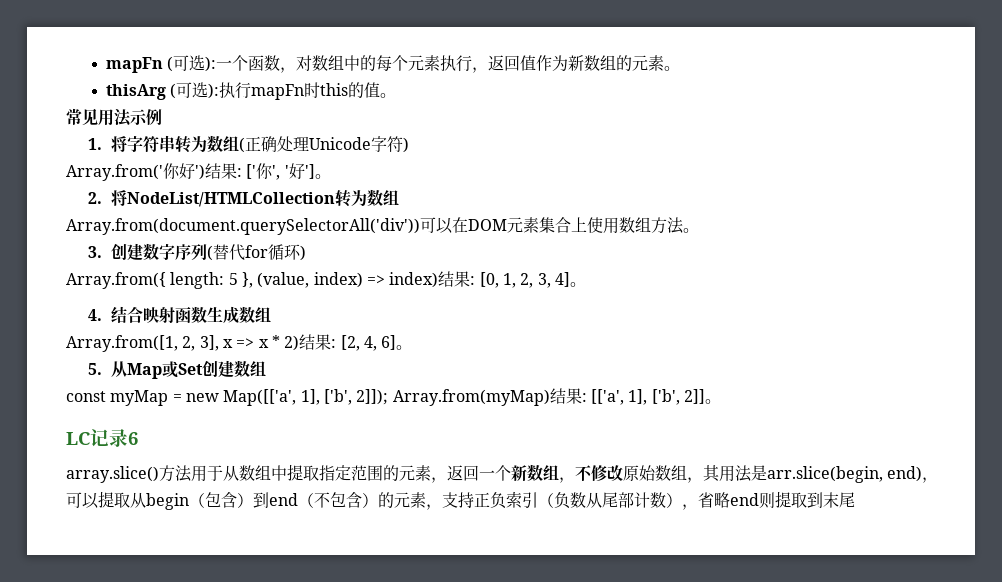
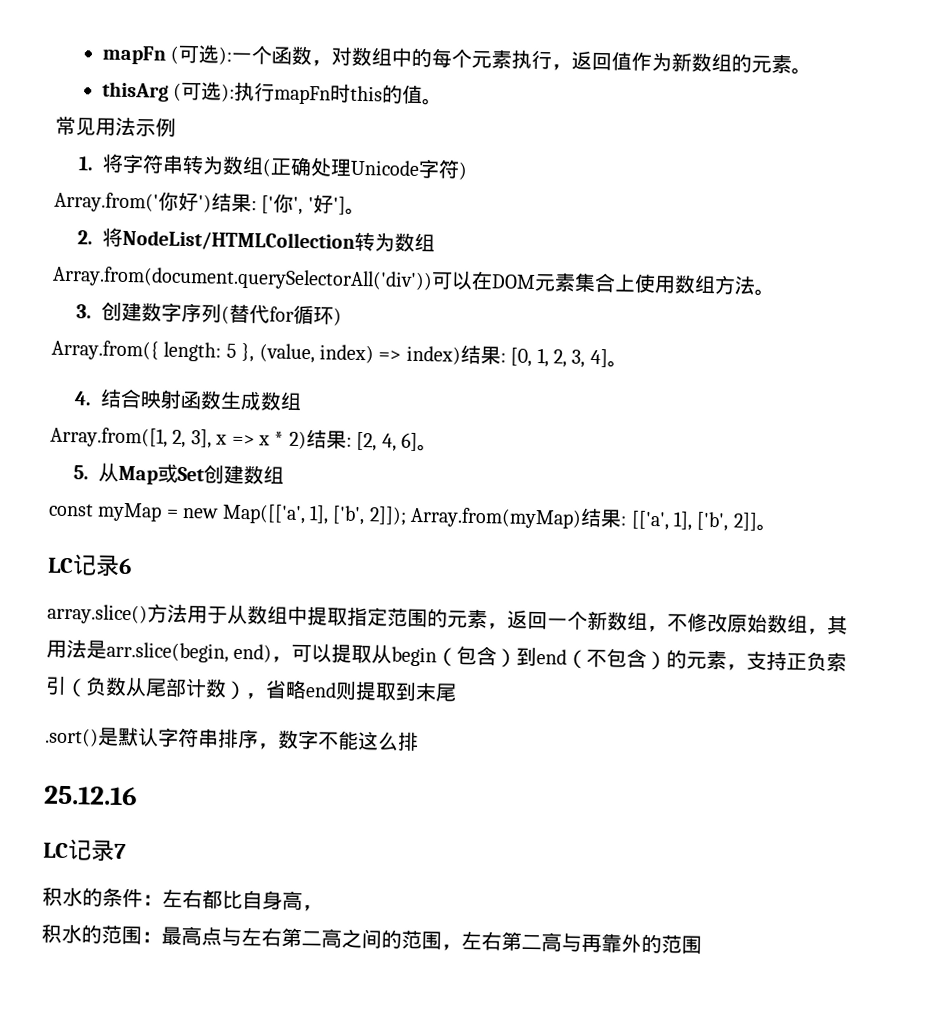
(855, 500) none -> [45,726,419,752] [44,785,138,806] [43,839,127,862] [42,886,323,912] [41,923,702,954] // .sort()是默认字符串排序，数字不能这么排 // 25.12.16 // LC记录7 // 积水的条件：左右都比自身高， // 积水的范围：最高点与左右第二高之间的范围，左右第二高与再靠外的范围

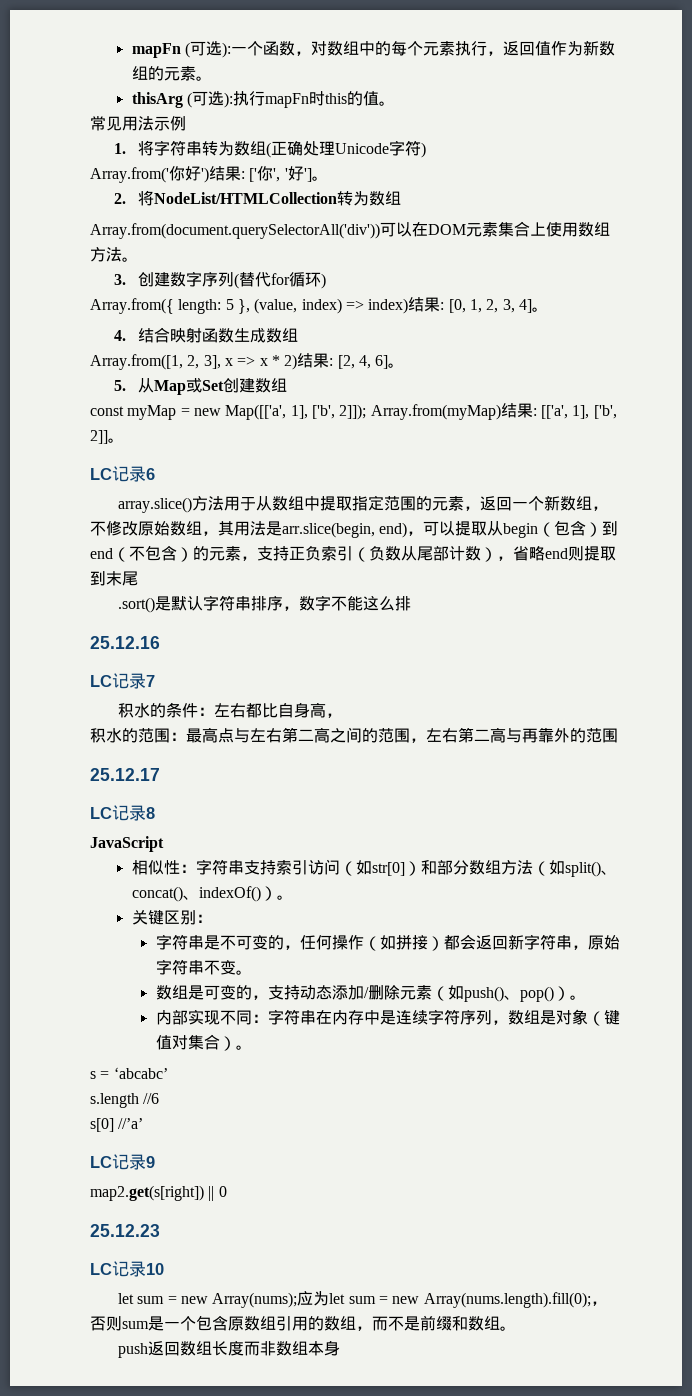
(702, 944) none -> [90,768,160,781] [90,805,155,821] [90,836,164,852] [131,859,617,877] [131,886,293,902] [131,910,212,925] [155,934,620,951] [155,959,252,975] [155,985,586,1002] [155,1009,620,1026] [155,1034,252,1051] [90,1067,168,1079] [90,1093,160,1108] [90,1118,144,1132] [90,1154,155,1170] [90,1185,227,1201] [90,1224,160,1237] [90,1261,164,1277] [118,1291,607,1308] [90,1315,516,1331] [118,1340,341,1358] // 25.12.17 // LC记录8 // JavaScript // 相似性：字符串支持索引访问（如str[0]）和部分数组方法（如split()、concat()、indexOf()）。 // 关键区别： // 字符串是不可变的，任何操作（如拼接）都会返回新字符串，原始字符串不变。 // 数组是可变的，支持动态添加/删除元素（如push()、pop()）。 // 内部实现不同：字符串在内存中是连续字符序列，数组是对象（键值对集合）。 // s = ‘abcabc’ // s.length //6 // s[0] //’a’ // LC记录9 // map2.get(s[right]) || 0 // 25.12.23 // LC记录10 // let sum = new Array(nums);应为let sum = new Array(nums.length).fill(0);，否则sum是一个包含原数组引用的数组，而不是前缀和数组。 // push返回数组长度而非数组本身

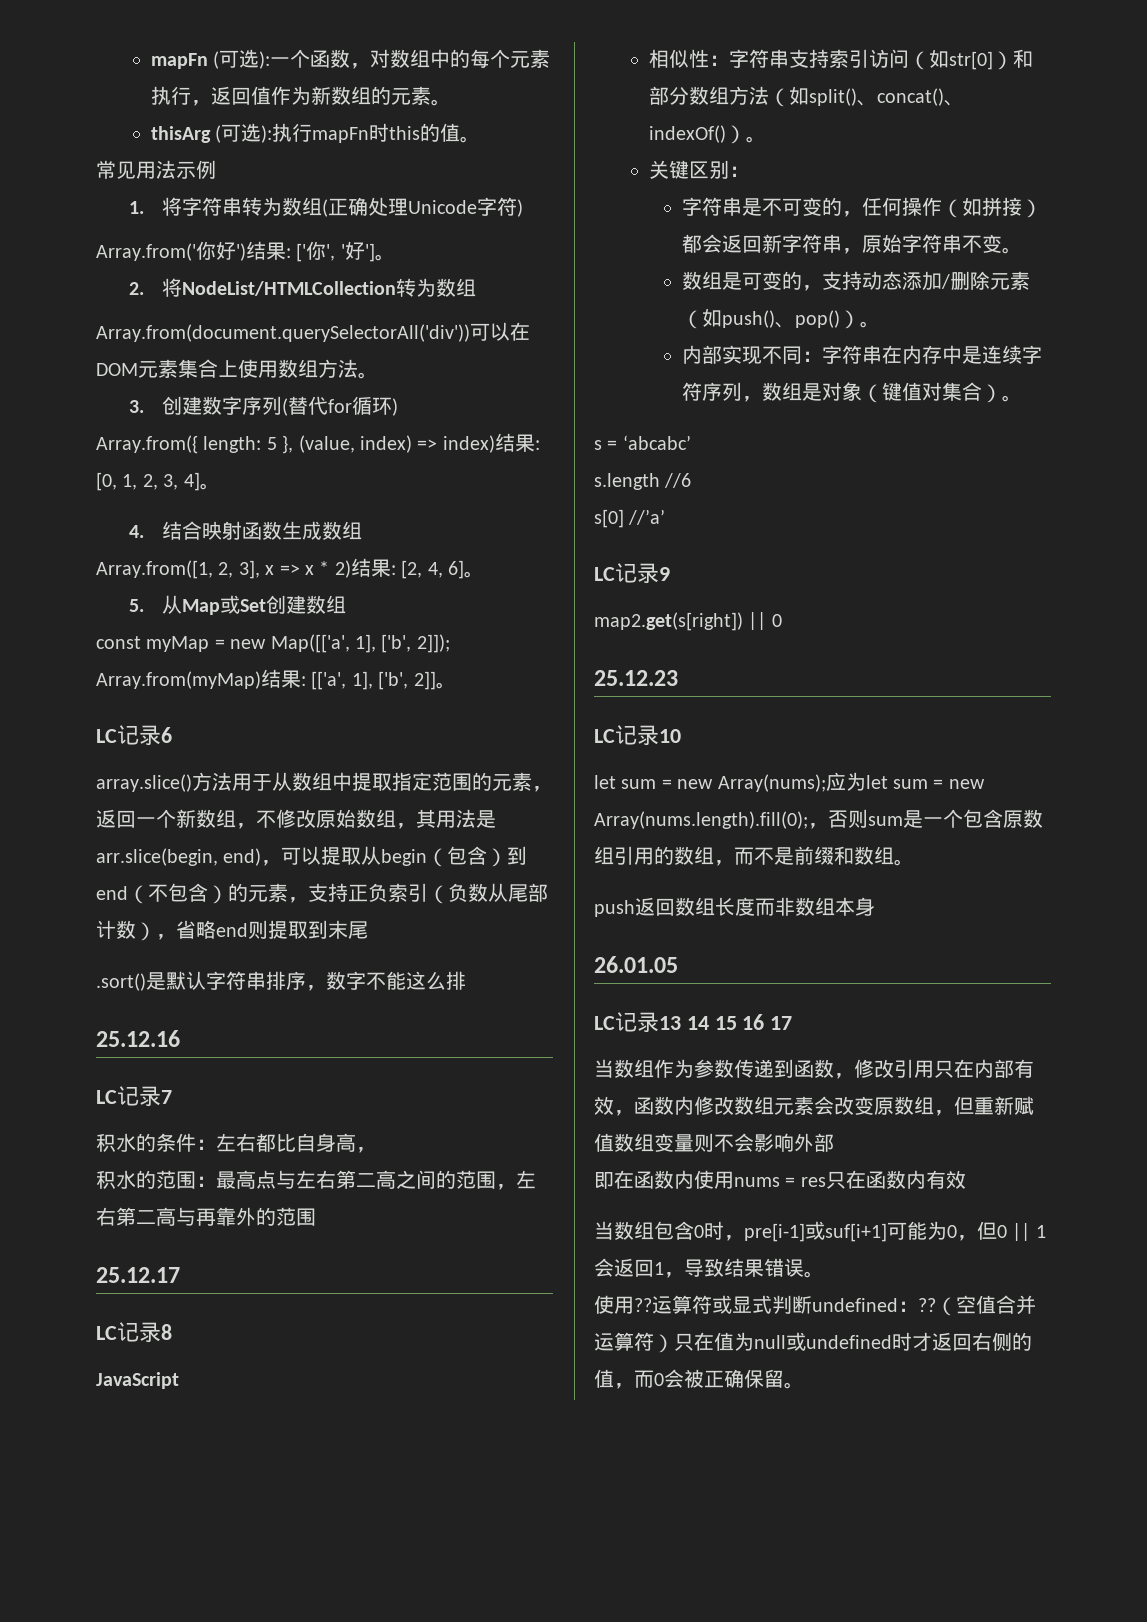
(341, 1348) none -> [594,956,678,973] [594,1012,793,1033] [594,1059,1034,1079] [594,1096,1034,1116] [594,1133,834,1152] [594,1170,966,1189] [594,1221,1046,1242] [594,1258,824,1278] [594,1295,1036,1316] [594,1332,1032,1353] [594,1369,804,1389] // 26.01.05 // LC记录13 14 15 16 17 // 当数组作为参数传递到函数，修改引用只在内部有效，函数内修改数组元素会改变原数组，但重新赋值数组变量则不会影响外部 // 即在函数内使用nums = res只在函数内有效 // 当数组包含0时，pre[i-1]或suf[i+1]可能为0，但0 || 1会返回1，导致结果错误。 // 使用??运算符或显式判断undefined：??（空值合并运算符）只在值为null或undefined时才返回右侧的值，而0会被正确保留。

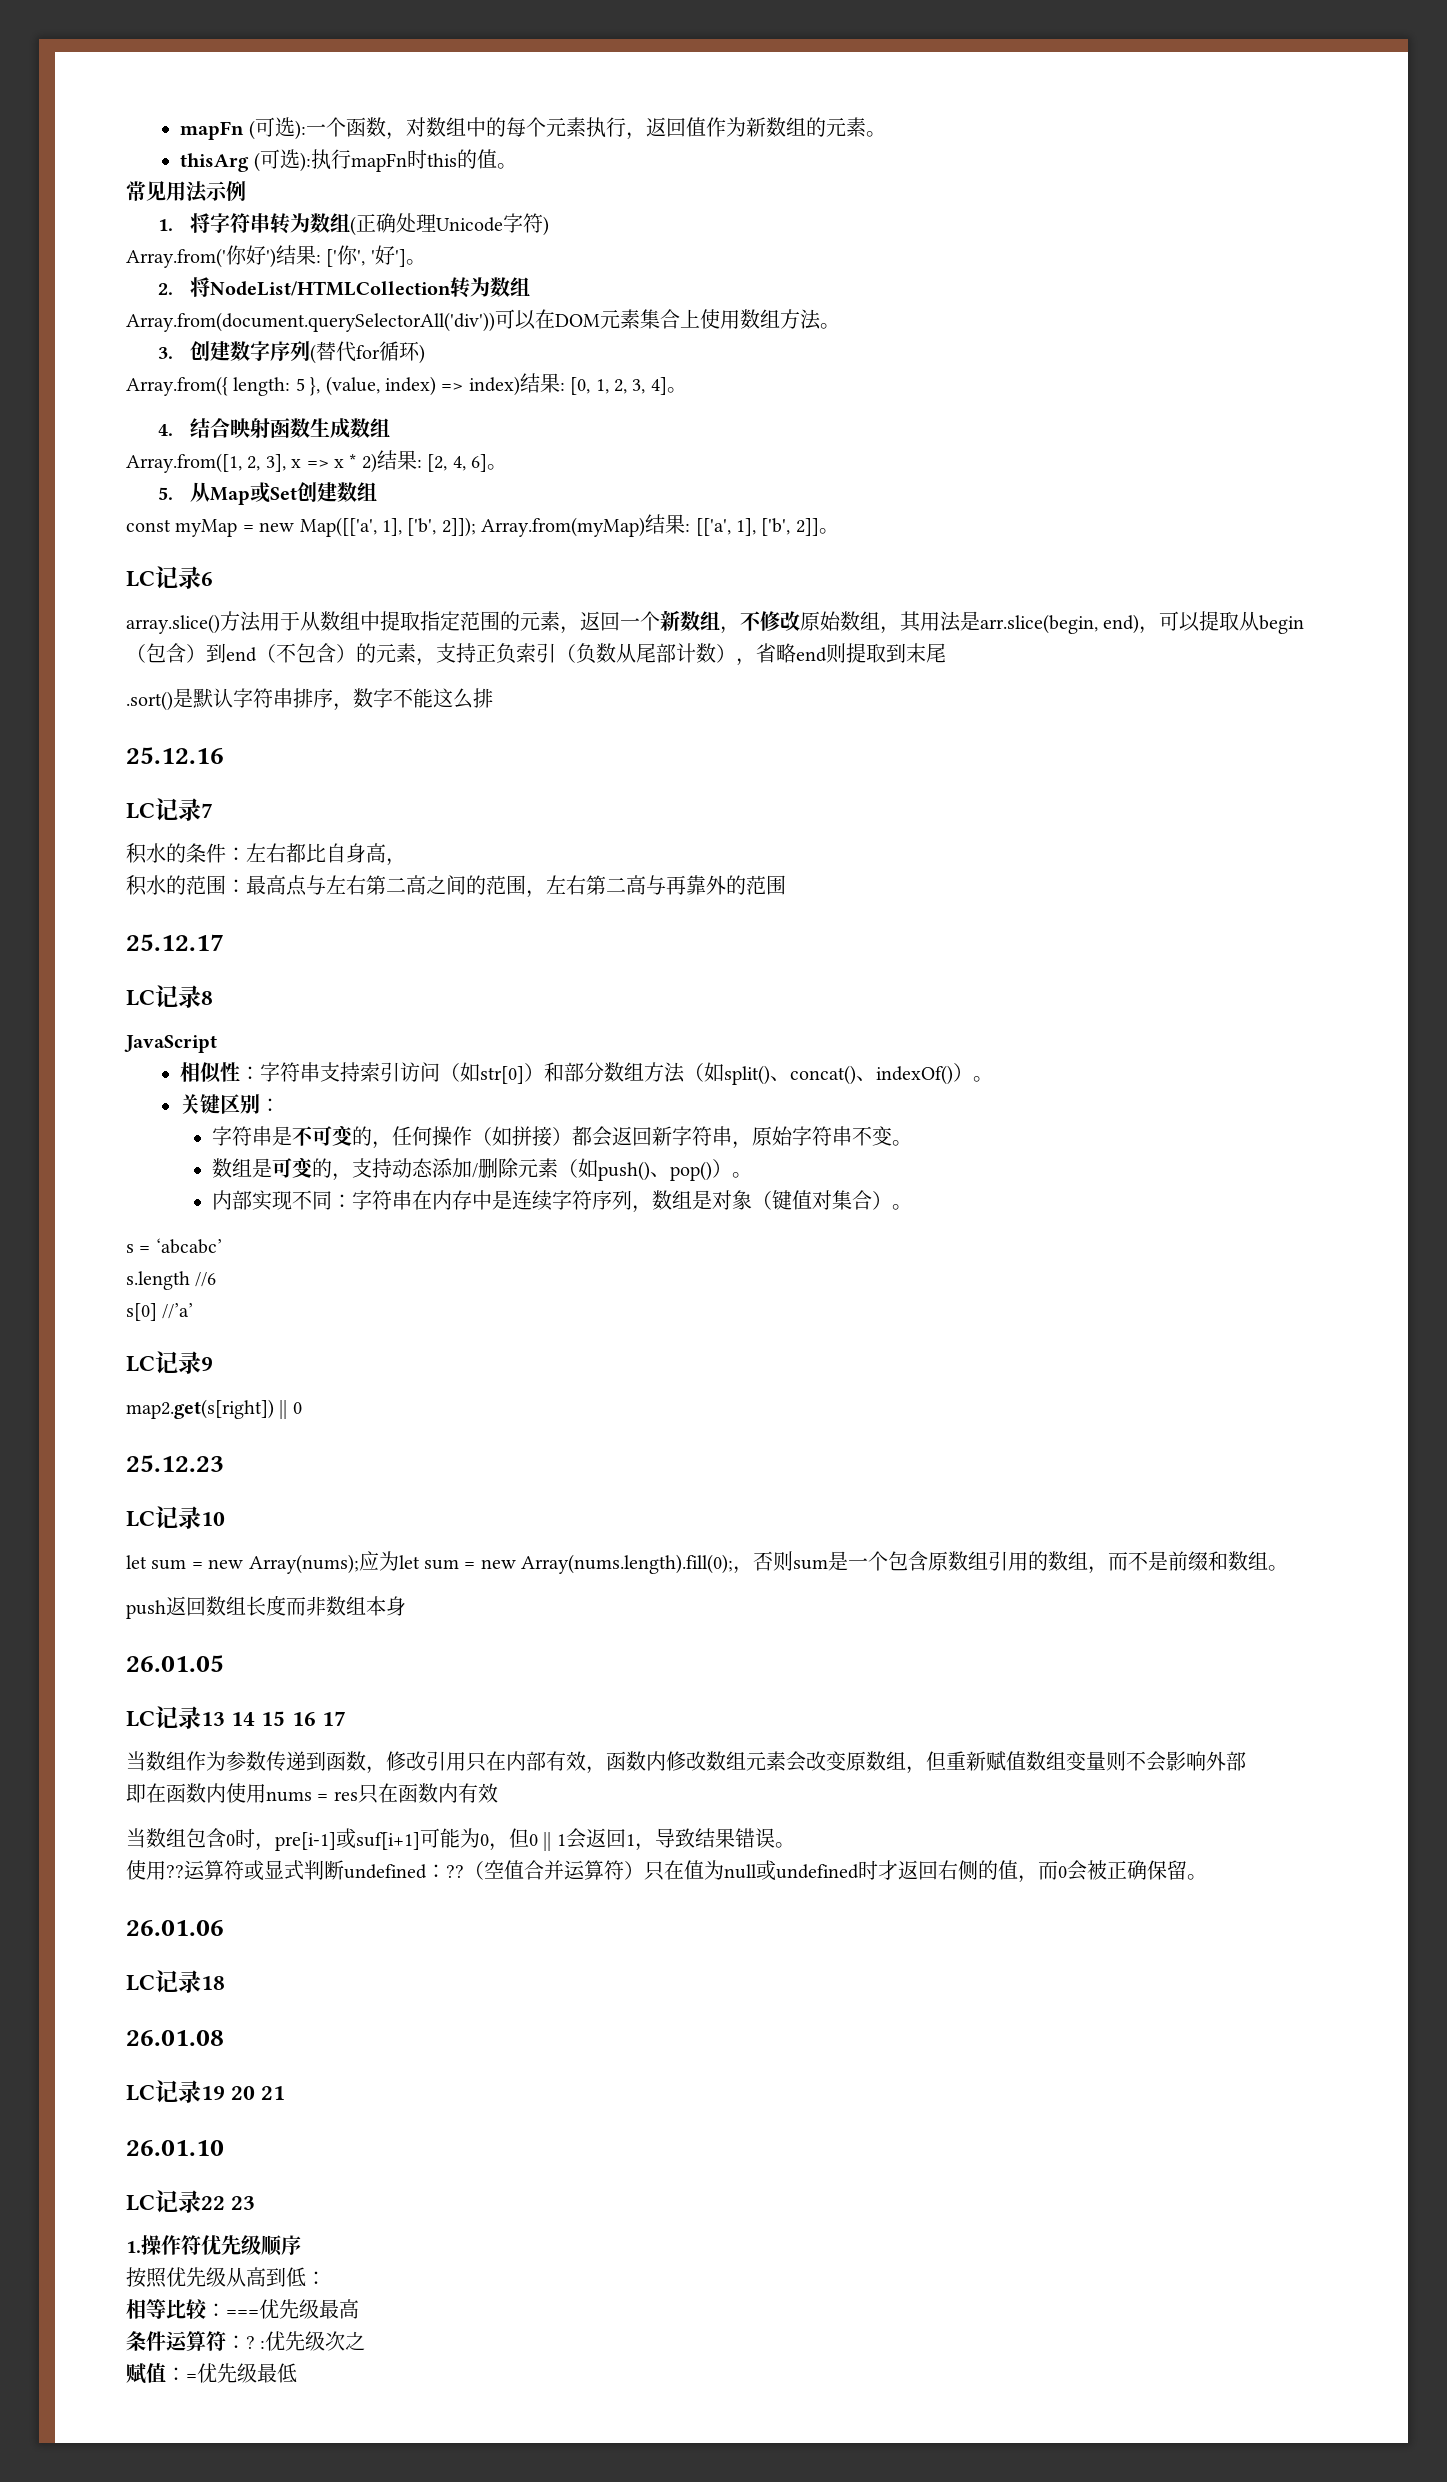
(804, 1385) none -> [126,1920,224,1936] [126,1970,225,1993] [126,2030,224,2046] [126,2080,286,2103] [126,2140,224,2156] [126,2190,256,2213] [126,2235,301,2256] [126,2267,326,2288] [126,2299,359,2319] [126,2331,366,2351] [126,2363,297,2384] // 26.01.06 // LC记录18 // 26.01.08 // LC记录19 20 21 // 26.01.10 // LC记录22 23 // 1.操作符优先级顺序 // 按照优先级从高到低： // 相等比较：===优先级最高 // 条件运算符：? :优先级次之 // 赋值：=优先级最低

